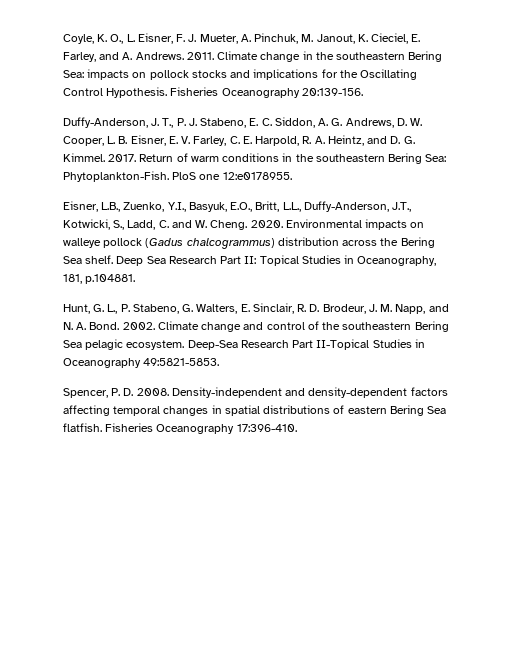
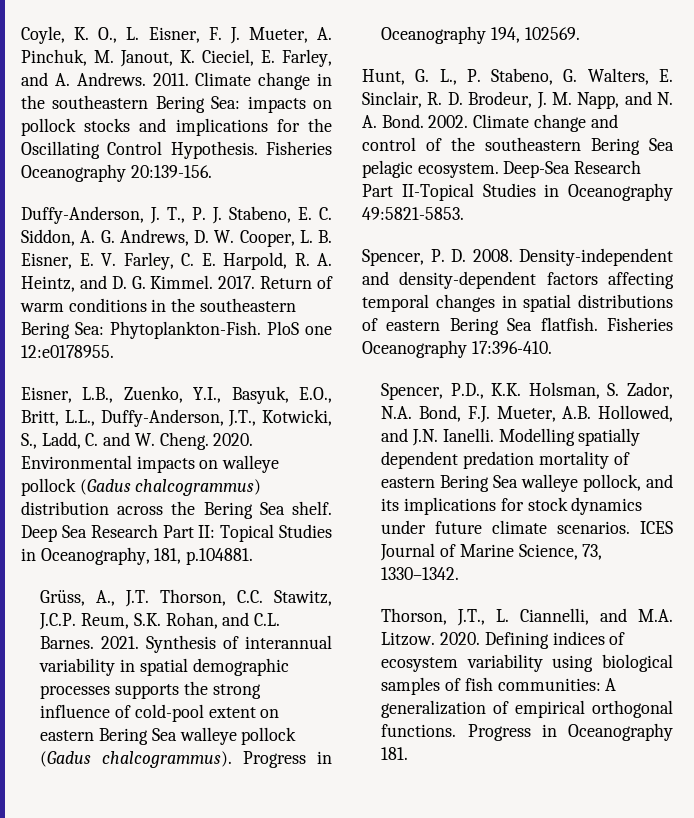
(136, 279) none -> [40,589,332,607] [39,612,281,630] [40,635,332,653] [39,658,289,676] [40,681,261,699] [40,704,280,722] [40,727,297,745] [40,751,332,768] [381,26,580,44] // Grüss, A., J.T. Thorson, C.C. Stawitz, J.C.P. Reum, S.K. Rohan, and C.L. Barnes. 2021. Synthesis of interannual variability in spatial demographic processes supports the strong influence of cold-pool extent on eastern Bering Sea walleye pollock (Gadus chalcogrammus). Progress in Oceanography 194, 102569.
(297, 428) none -> [381,382,673,400] [381,405,673,423] [381,428,641,446] [381,451,630,469] [381,474,673,492] [381,497,643,515] [381,520,673,534] [380,543,603,561] [381,567,460,580] [381,608,673,626] [381,631,626,649] [381,654,673,672] [381,677,617,695] [381,700,673,718] [381,723,673,741] [381,747,409,760] // Spencer, P.D., K.K. Holsman, S. Zador, N.A. Bond, F.J. Mueter, A.B. Hollowed, and J.N. Ianelli. Modelling spatially dependent predation mortality of eastern Bering Sea walleye pollock, and its implications for stock dynamics under future climate scenarios. ICES Journal of Marine Science, 73, 1330–1342. // Thorson, J.T., L. Ciannelli, and M.A. Litzow. 2020. Defining indices of ecosystem variability using biological samples of fish communities: A generalization of empirical orthogonal functions. Progress in Oceanography 181.

